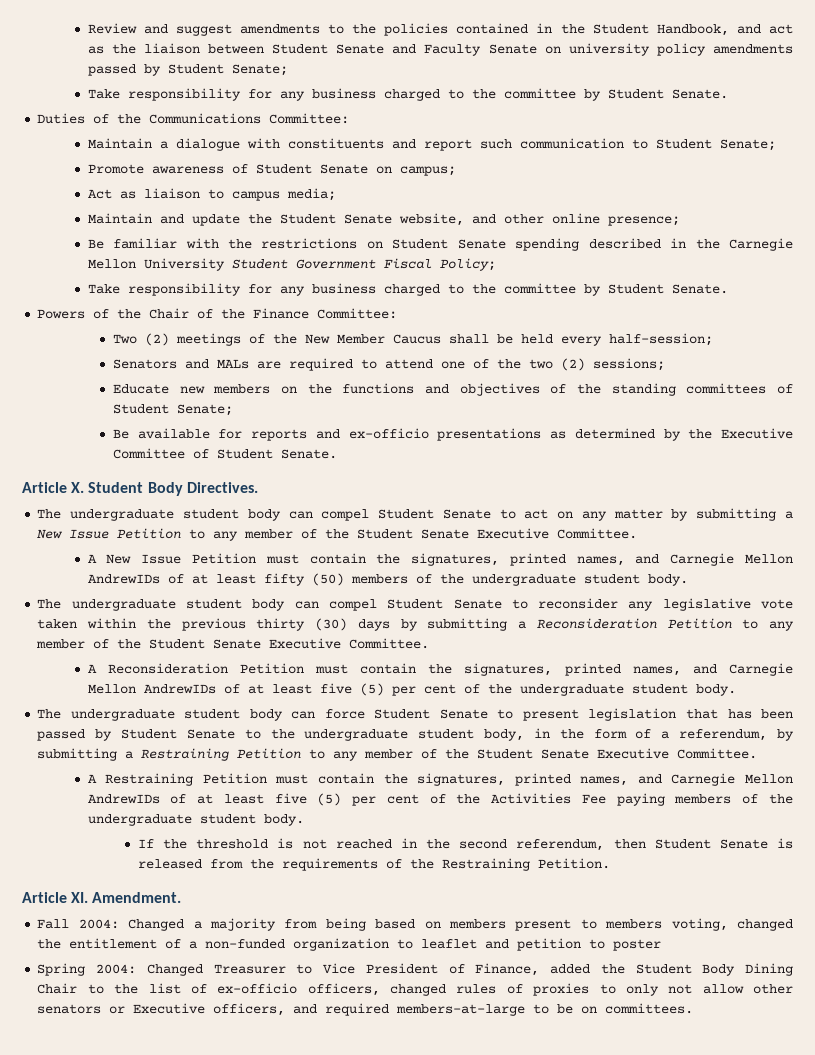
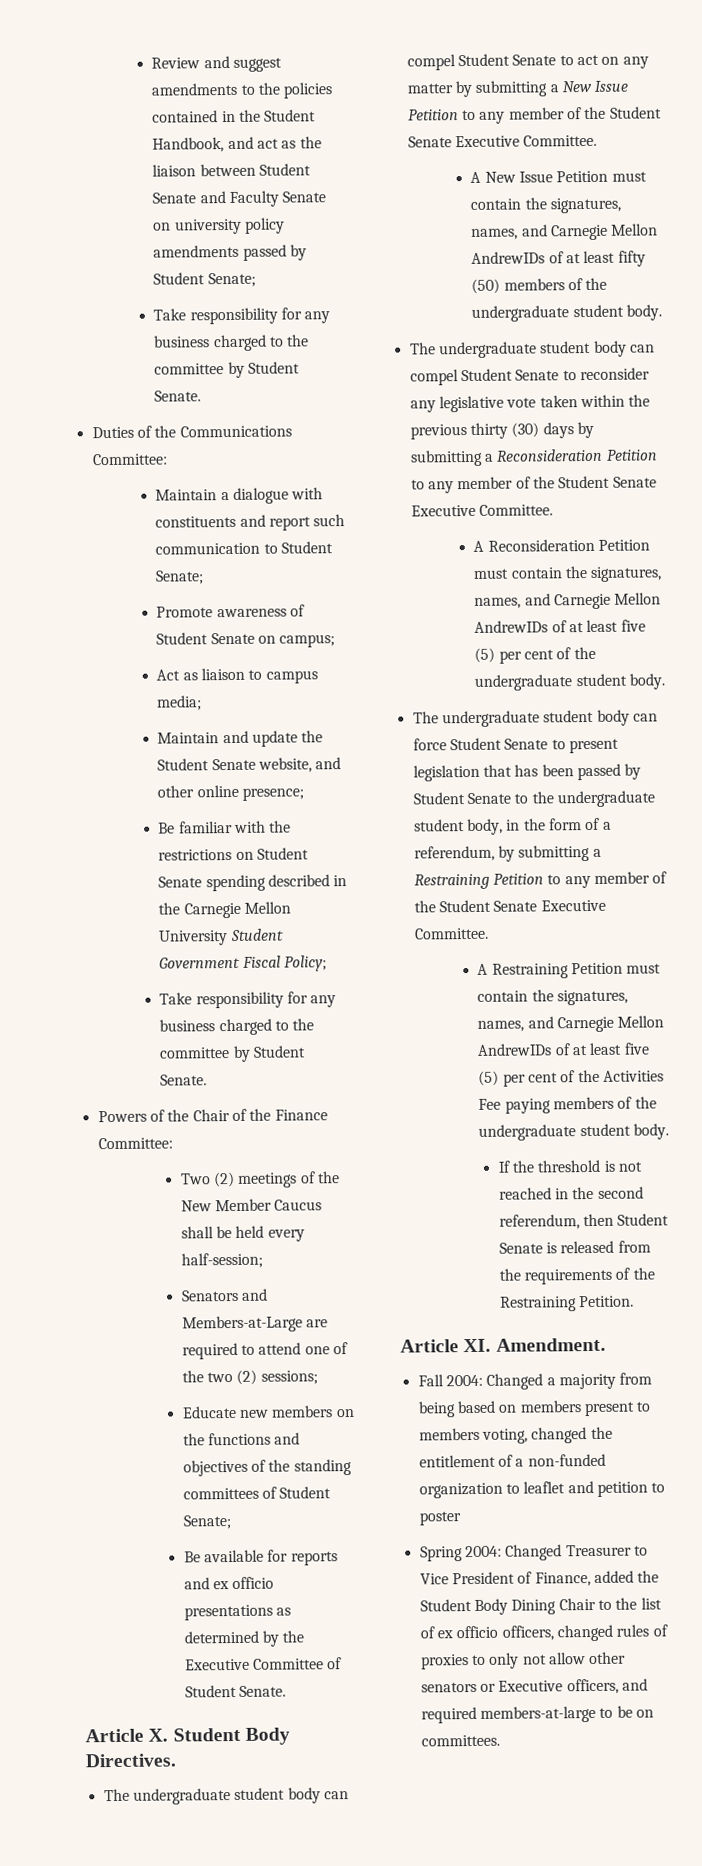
[216,359,249,369] MALs -> [181,1315,303,1333] Members-at-Large
[348,428,429,439] ex-officio -> [213,1576,275,1590] ex officio
[509,553,566,566] printed -> (621, 205) none
[564,663,621,676] printed -> (663, 574) none
[514,773,571,786] printed -> (628, 997) none
[217,983,298,994] ex-officio -> [436,1625,499,1639] ex officio

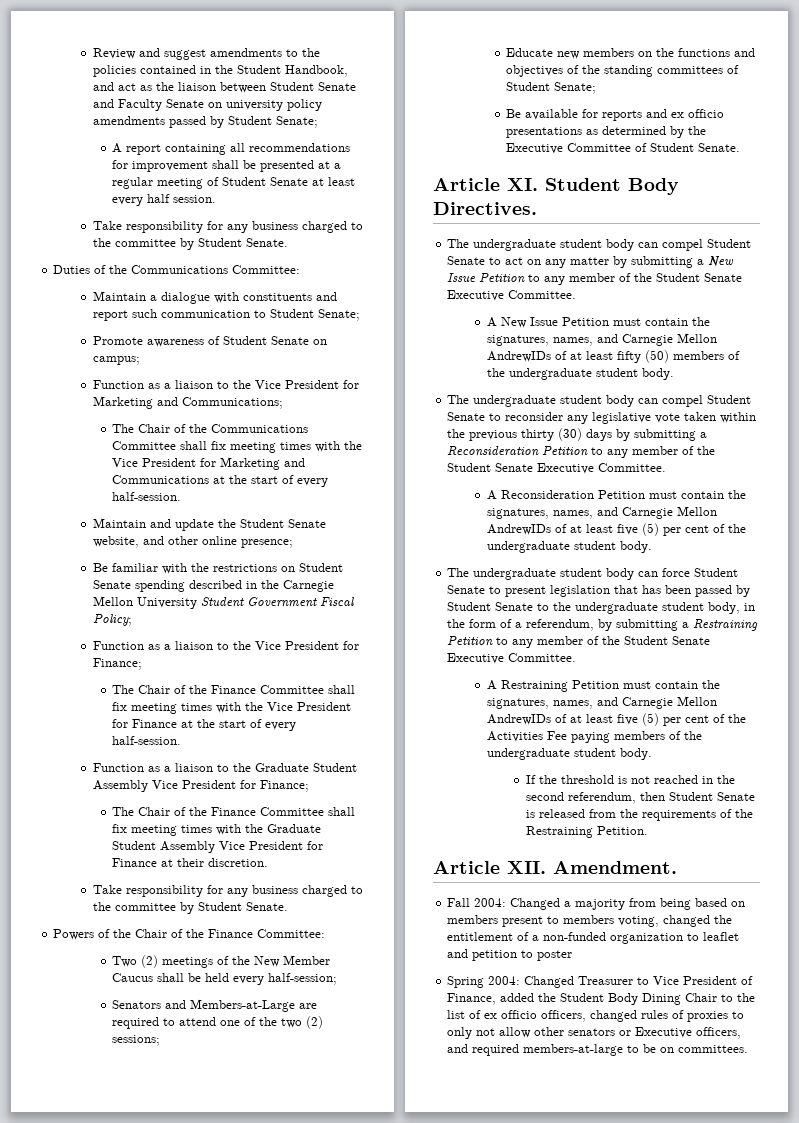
(256, 280) none -> [112,143,351,155] [112,160,342,172] [112,177,356,189] [112,194,217,206] // A report containing all recommendations for improvement shall be presented at a regular meeting of Student Senate at least every half session.
[156,667,318,684] [157,695,203,711] Act as liaison to campus media; -> [92,380,359,389] [92,396,283,409] [112,424,309,433] [112,441,363,453] [112,457,306,470] [112,475,329,487] [112,492,182,501] Function as a liaison to the Vice President for Marketing and Communications; // The Chair of the Communications Committee shall fix meeting times with the Vice President for Marketing and Communications at the start of every half-session.
(327, 963) none -> [92,641,359,650] [92,658,142,670] [112,685,356,694] [112,702,352,714] [112,719,297,731] [112,736,182,745] [92,763,357,772] [92,780,309,792] [112,807,356,816] [112,824,322,836] [112,841,324,853] [112,858,269,867] // Function as a liaison to the Vice President for Finance; // The Chair of the Finance Committee shall fix meeting times with the Vice President for Finance at the start of every half-session. // Function as a liaison to the Graduate Student Assembly Vice President for Finance; // The Chair of the Finance Committee shall fix meeting times with the Graduate Student Assembly Vice President for Finance at their discretion.
[148,1728,169,1742] X. -> [507,178,538,191] XI.
[463,1338,492,1353] XI. -> [507,861,546,874] XII.

